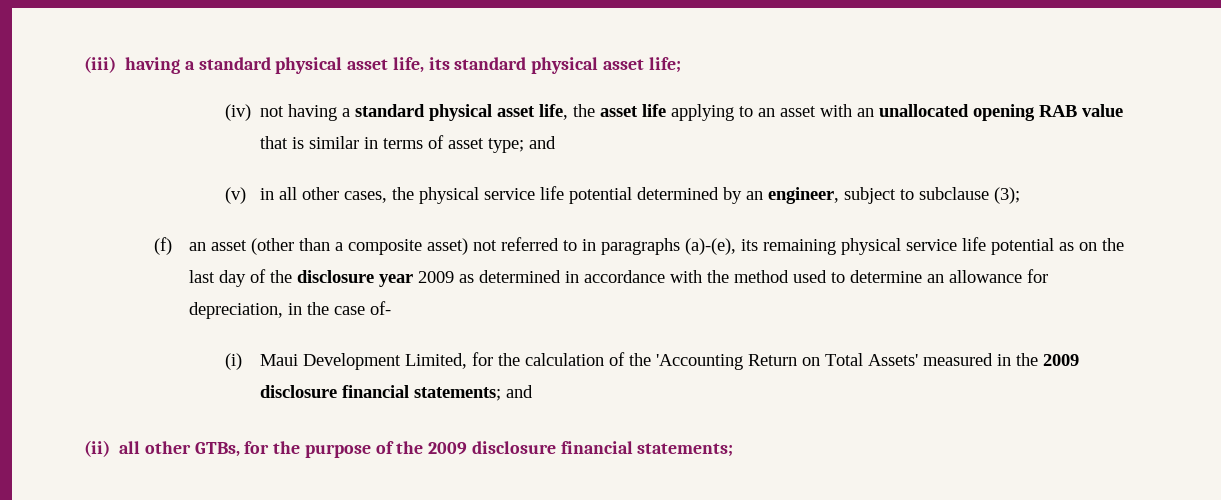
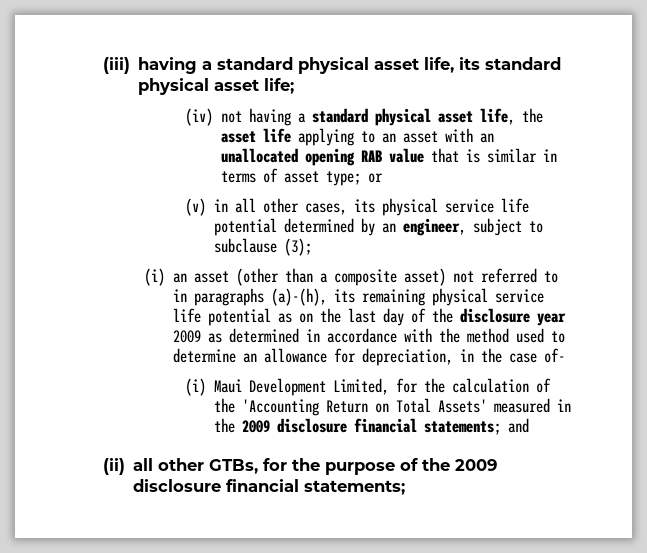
[528,136,556,149] and -> [368,173,384,183] or
[391,187,414,200] the -> [354,199,376,213] its
[154,237,173,255] (f) -> [144,268,166,286] (i)
[685,238,737,255] (a)-(e), -> [271,288,328,306] (a)-(h),

